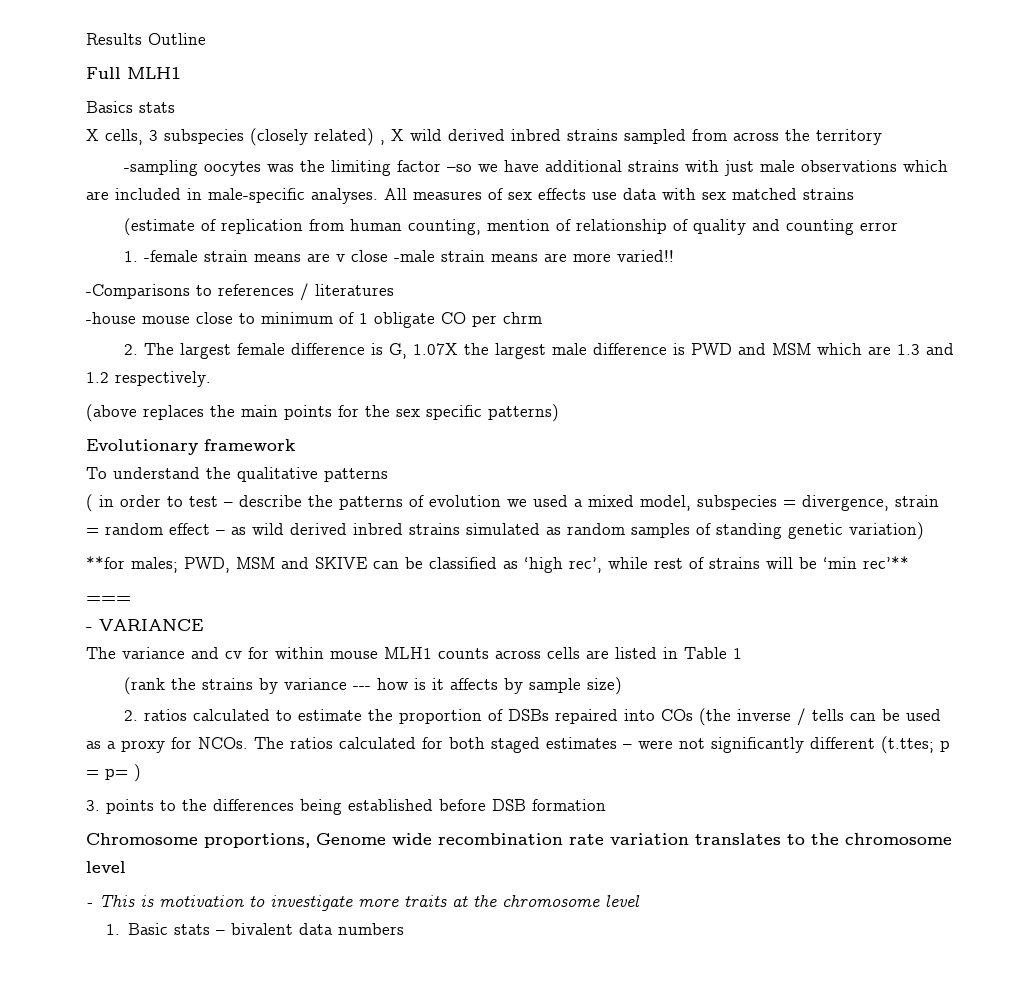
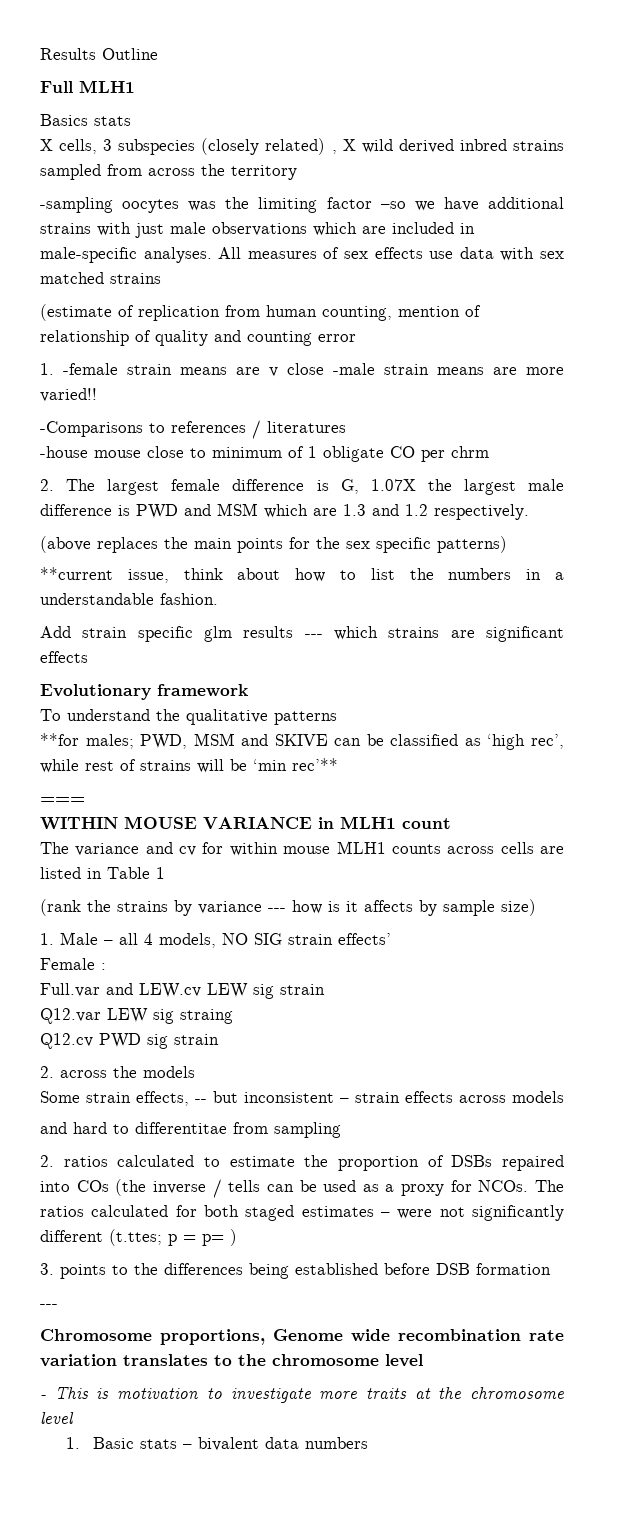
(559, 413) none -> [40,567,565,583] [40,593,218,605] [40,626,564,642] [40,651,88,663] // **current issue, think about how to list the numbers in a understandable fashion. // Add strain specific glm results --- which strains are significant effects
[86,494,939,512] [86,522,924,540] // ( in order to test – describe the patterns of evolution we used a mixed model, subspecies = divergence, strain = random effect – as wild derived inbred strains simulated as random samples of standing genetic variation) -> (337, 718) none
[86,627,93,631] - -> [40,816,197,830] WITHIN MOUSE
(203, 625) none -> [318,816,451,829] in MLH1 count
(623, 686) none -> [40,932,391,948] [40,958,106,970] [40,983,325,999] [40,1008,233,1024] [40,1033,219,1049] [40,1066,195,1078] [40,1091,564,1106] [40,1122,341,1138] // 1. Male – all 4 models, NO SIG strain effects’ // Female : // Full.var and LEW.cv LEW sig strain // Q12.var LEW sig straing // Q12.cv PWD sig strain // 2. across the models // Some strain effects, -- but inconsistent – strain effects across models // and hard to differentitae from sampling
(606, 805) none -> [40,1304,58,1308] // ---

